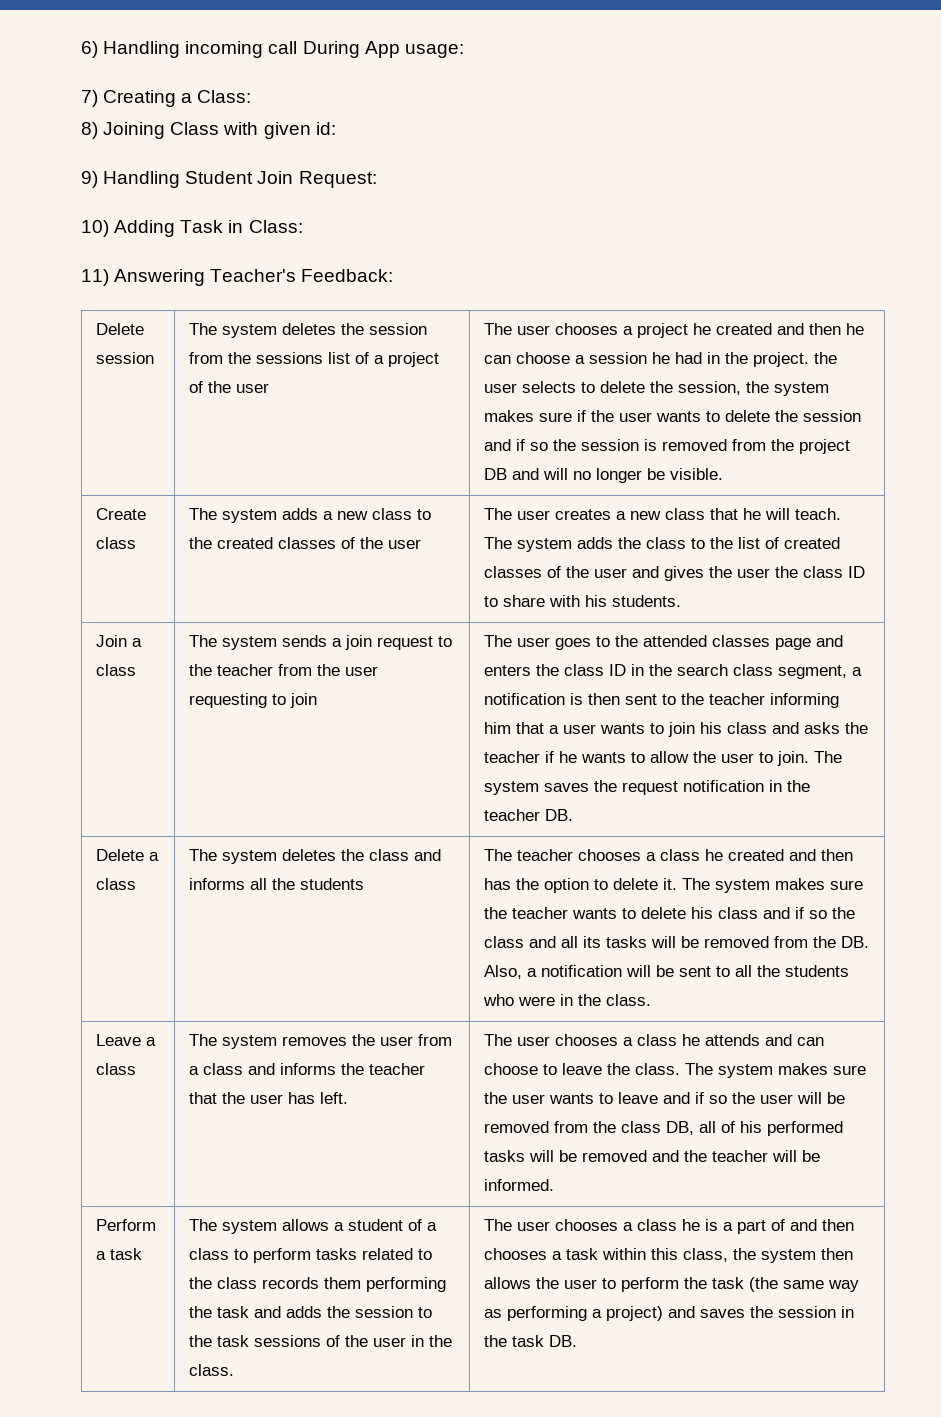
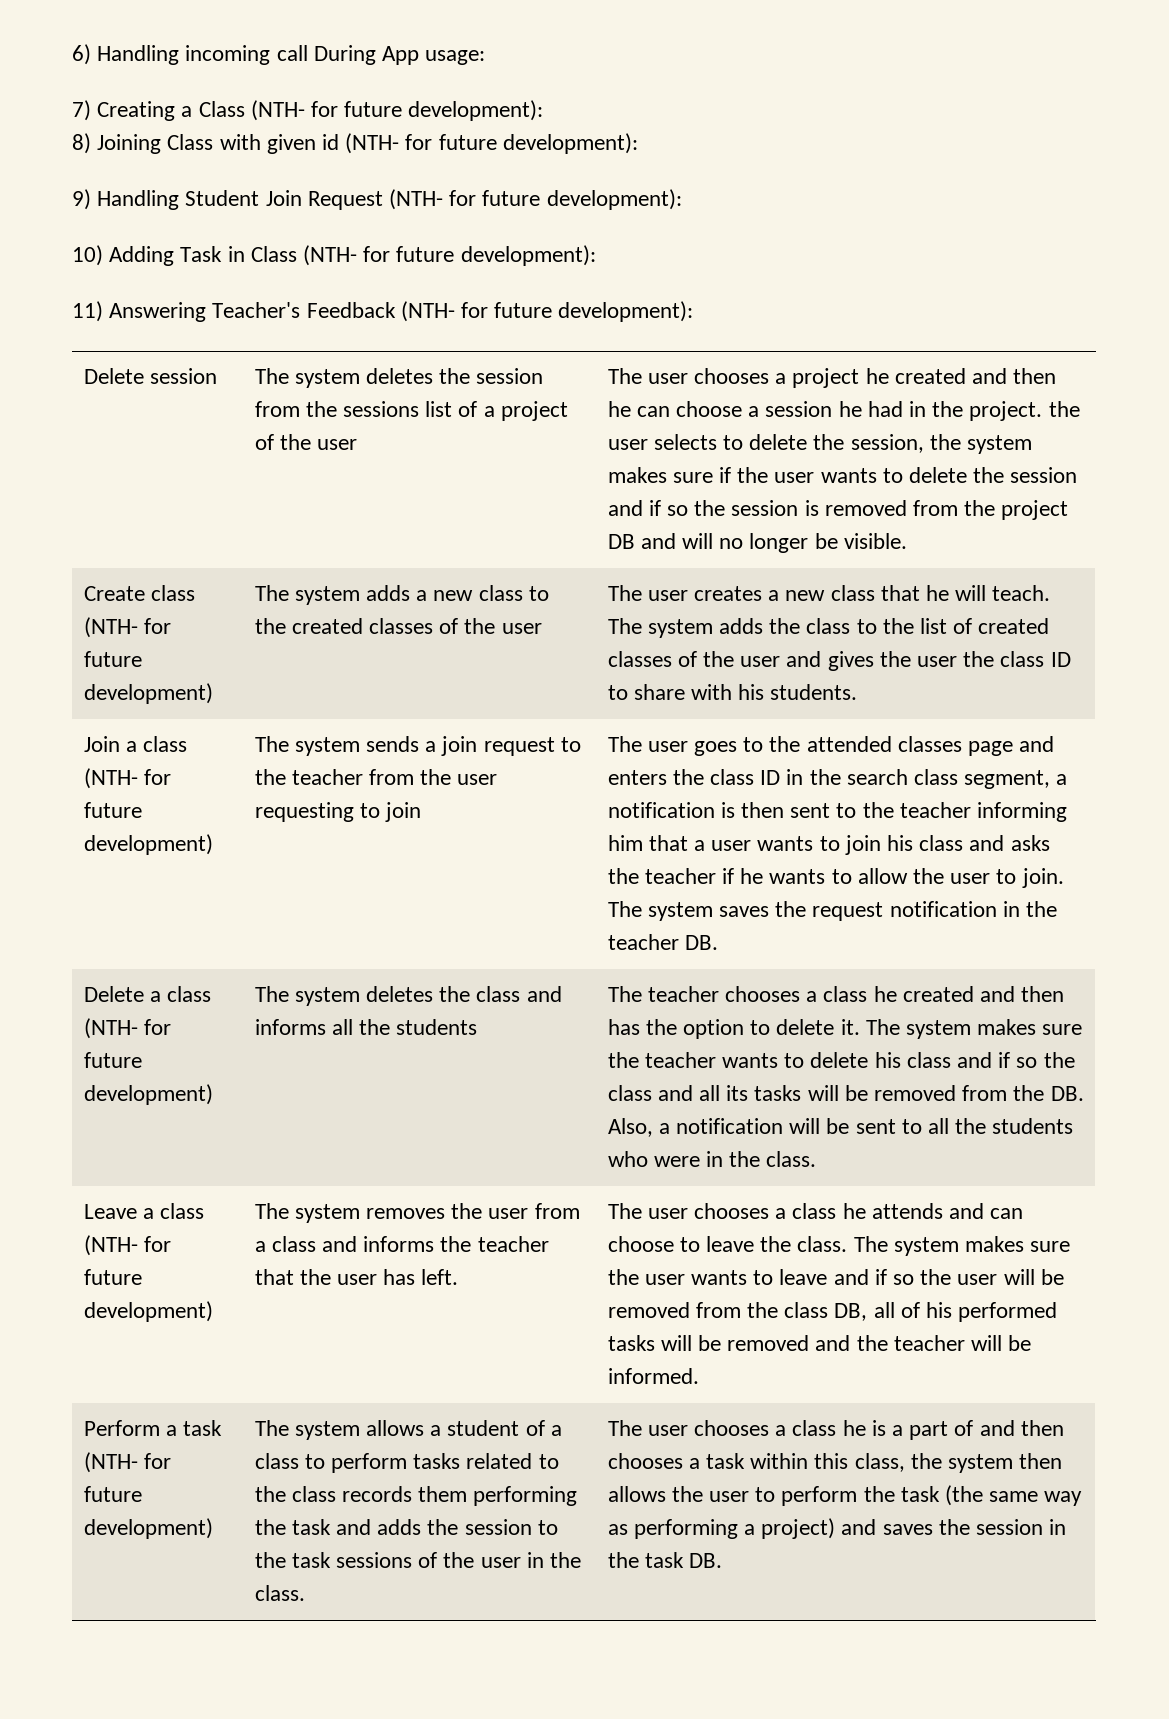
[197,90,252,103] Class: -> [198,100,544,121] Class (NTH- for future development):
[315,122,336,135] id: -> [322,133,638,154] id (NTH- for future development):
[298,171,377,188] Request: -> [307,189,682,210] Request (NTH- for future development):
[248,220,303,233] [81,269,394,286] Class: // 11) Answering Teacher's Feedback: -> [250,245,596,266] [72,301,694,322] Class (NTH- for future development): // 11) Answering Teacher's Feedback (NTH- for future development):
(136, 543) none -> [83,617,171,638] [83,651,142,667] [83,683,213,704] (NTH- for future development)
(136, 670) none -> [83,768,171,789] [83,802,142,818] [83,834,213,855] (NTH- for future development)
(136, 884) none -> [83,1018,171,1039] [83,1052,142,1068] [83,1084,213,1105] (NTH- for future development)
(136, 1069) none -> [83,1235,171,1256] [83,1269,142,1285] [83,1301,213,1322] (NTH- for future development)
(142, 1254) none -> [83,1452,171,1473] [83,1486,142,1502] [83,1518,213,1539] (NTH- for future development)

